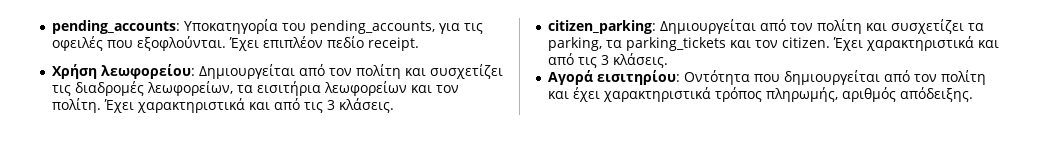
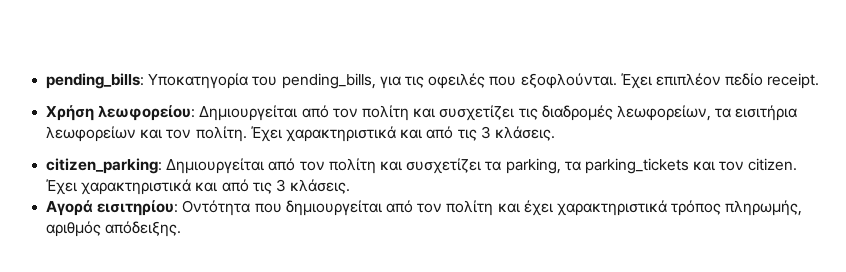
[52,20,181,34] pending_accounts: -> [46,73,145,89] pending_bills:
[310,20,436,34] pending_accounts, -> [281,73,376,89] pending_bills,

